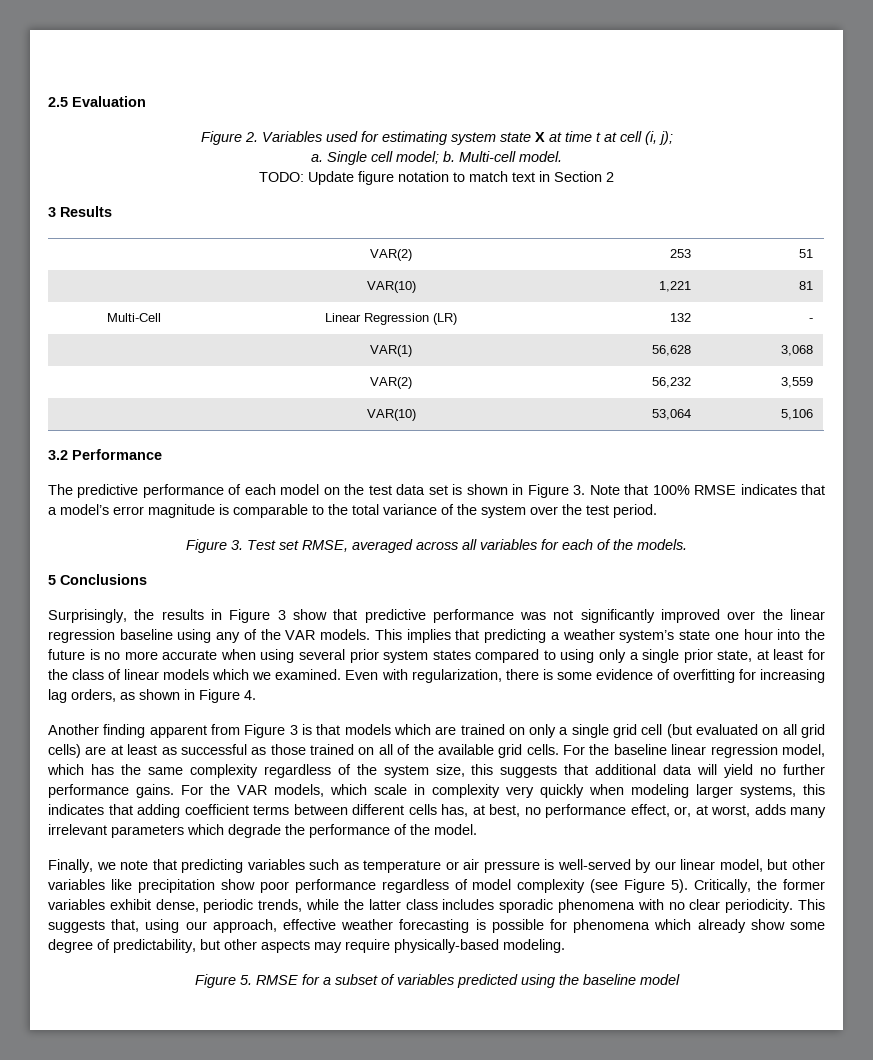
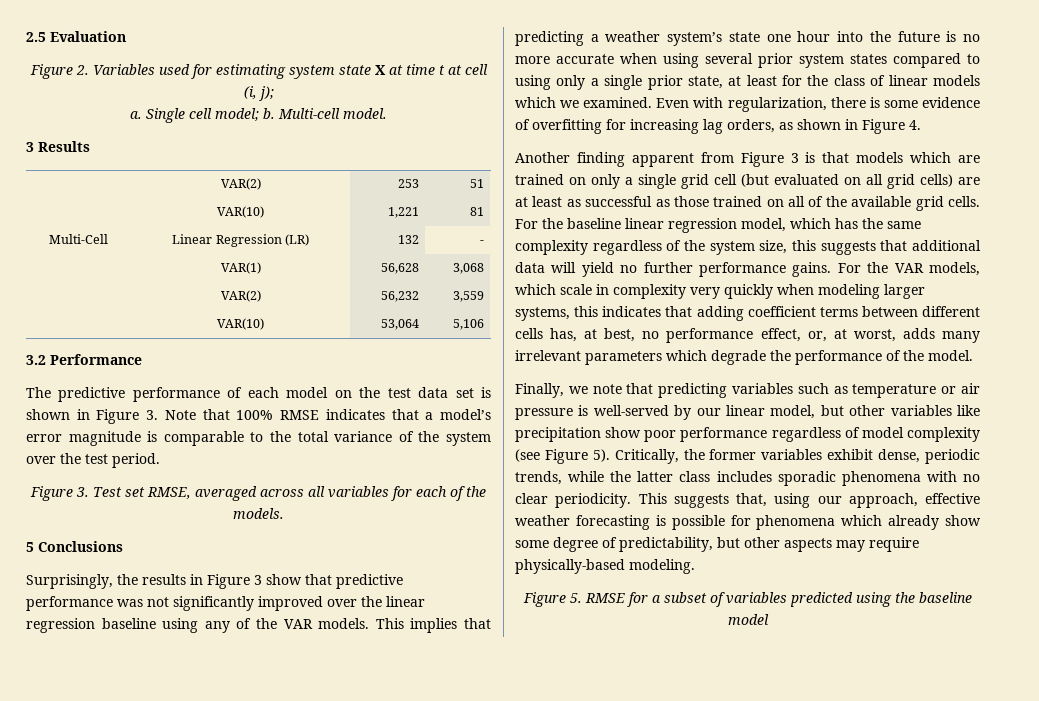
[259,171,614,185] // TODO: Update figure notation to match text in Section 2 -> (387, 113) none

